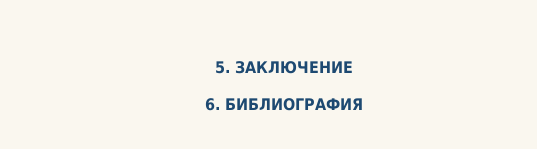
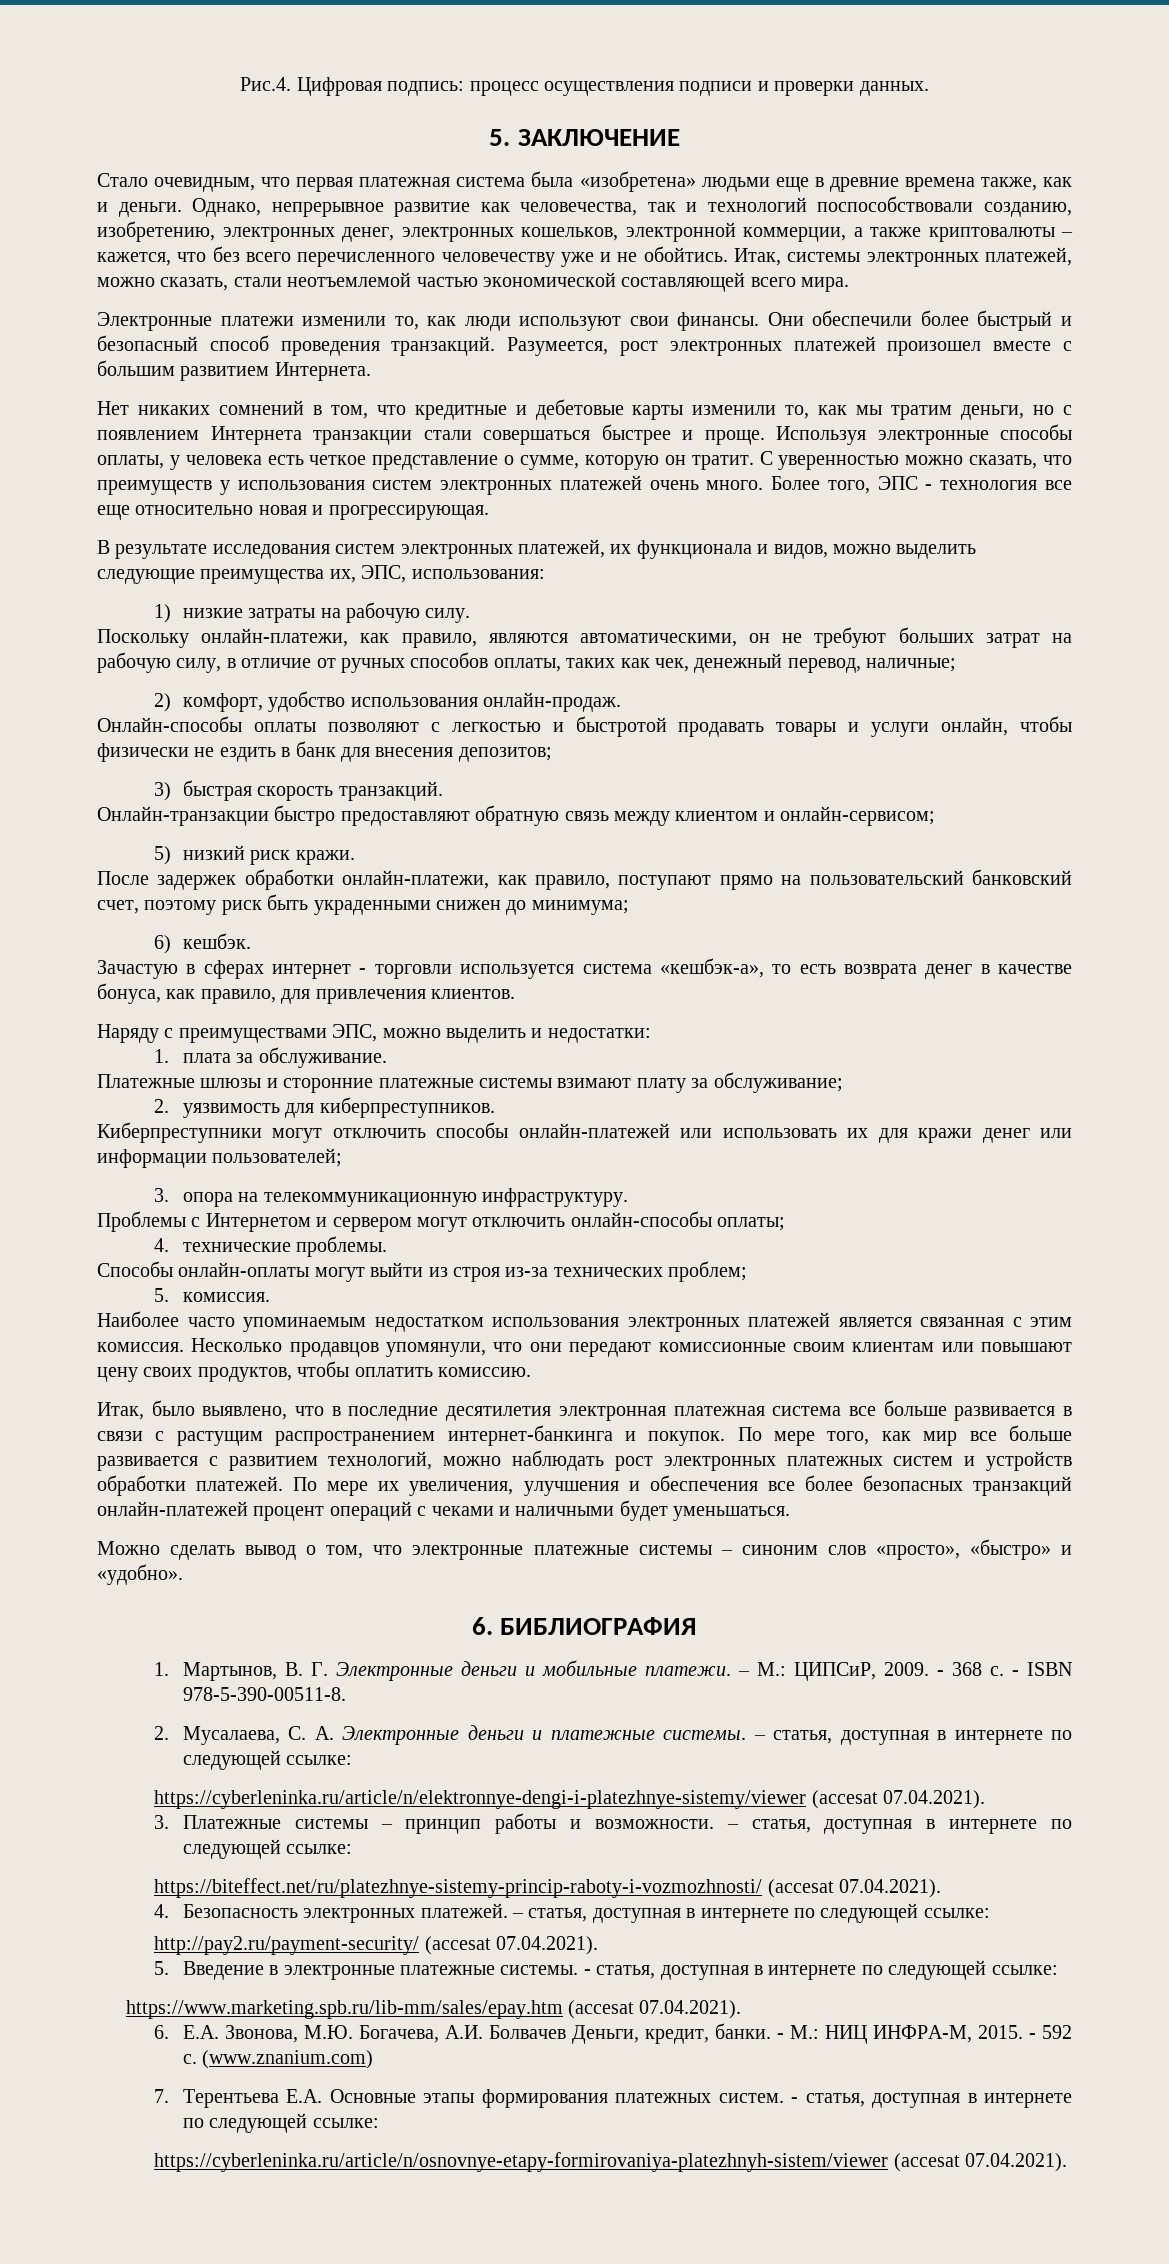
[214,61,353,74] [204,98,363,111] 5. ЗАКЛЮЧЕНИЕ // 6. БИБЛИОГРАФИЯ -> [240,77,929,96] [489,129,680,146] [97,171,1072,192] [97,196,1072,217] [97,221,1073,242] [97,246,1072,267] [97,272,850,292] [97,310,1072,331] [97,335,1072,356] [97,360,371,381] [97,399,1073,420] [97,424,1072,445] [97,451,1072,470] [97,475,1072,495] [97,505,489,520] [97,539,977,559] [97,565,545,584] [154,602,471,623] [97,627,1072,648] [97,652,957,673] [154,691,621,712] [97,716,1072,737] [97,741,552,762] [154,780,443,801] [97,805,936,826] [154,845,355,865] [97,869,1072,890] [97,894,629,915] [154,933,251,954] [97,958,1073,979] [97,983,515,1004] [97,1024,651,1043] [154,1047,387,1068] [97,1072,843,1093] [154,1097,495,1118] [97,1122,1073,1143] [97,1148,343,1168] [154,1188,628,1207] [97,1211,786,1232] [154,1236,388,1257] [97,1261,748,1282] [154,1288,270,1302] [97,1311,1072,1332] [97,1338,1072,1357] [97,1361,531,1382] [97,1400,1073,1421] [97,1425,1072,1446] [97,1450,1072,1471] [97,1475,1072,1496] [97,1500,791,1521] [97,1539,1072,1560] [97,1564,183,1585] [471,1617,698,1635] [154,1660,1073,1681] [182,1687,346,1701] [154,1725,1072,1745] [182,1750,353,1770] [154,1790,985,1809] [154,1813,1072,1834] [182,1839,353,1859] [154,1878,941,1898] [154,1903,990,1923] [154,1936,598,1955] [154,1960,1058,1980] [125,2000,742,2019] [154,2023,1073,2044] [182,2050,374,2069] [154,2089,1072,2108] [182,2113,379,2133] [154,2152,1067,2172] Рис.4. Цифровая подпись: процесс осуществления подписи и проверки данных. // 5. ЗАКЛЮЧЕНИЕ // Стало очевидным, что первая платежная система была «изобретена» людьми еще в древние времена также, как и деньги. Однако, непрерывное развитие как человечества, так и технологий поспособствовали созданию, изобретению, электронных денег, электронных кошельков, электронной коммерции, а также криптовалюты – кажется, что без всего перечисленного человечеству уже и не обойтись. Итак, системы электронных платежей, можно сказать, стали неотъемлемой частью экономической составляющей всего мира. // Электронные платежи изменили то, как люди используют свои финансы. Они обеспечили более быстрый и безопасный способ проведения транзакций. Разумеется, рост электронных платежей произошел вместе с большим развитием Интернета. // Нет никаких сомнений в том, что кредитные и дебетовые карты изменили то, как мы тратим деньги, но с появлением Интернета транзакции стали совершаться быстрее и проще. Используя электронные способы оплаты, у человека есть четкое представление о сумме, которую он тратит. С уверенностью можно сказать, что преимуществ у использования систем электронных платежей очень много. Более того, ЭПС - технология все еще относительно новая и прогрессирующая. // В результате исследования систем электронных платежей, их функционала и видов, можно выделить следующие преимущества их, ЭПС, использования: // 1) низкие затраты на рабочую силу. // Поскольку онлайн-платежи, как правило, являются автоматическими, он не требуют больших затрат на рабочую силу, в отличие от ручных способов оплаты, таких как чек, денежный перевод, наличные; // 2) комфорт, удобство использования онлайн-продаж. // Онлайн-способы оплаты позволяют с легкостью и быстротой продавать товары и услуги онлайн, чтобы физически не ездить в банк для внесения депозитов; // 3) быстрая скорость транзакций. // Онлайн-транзакции быстро предоставляют обратную связь между клиентом и онлайн-сервисом; // 5) низкий риск кражи. // После задержек обработки онлайн-платежи, как правило, поступают прямо на пользовательский банковский счет, поэтому риск быть украденными снижен до минимума; // 6) кешбэк. // Зачастую в сферах интернет - торговли используется система «кешбэк-а», то есть возврата денег в качестве бонуса, как правило, для привлечения клиентов. // Наряду с преимуществами ЭПС, можно выделить и недостатки: // 1. плата за обслуживание. // Платежные шлюзы и сторонние платежные системы взимают плату за обслуживание; // 2. уязвимость для киберпреступников. // Киберпреступники могут отключить способы онлайн-платежей или использовать их для кражи денег или информации пользователей; // 3. опора на телекоммуникационную инфраструктуру. // Проблемы с Интернетом и сервером могут отключить онлайн-способы оплаты; // 4. технические проблемы. // Способы онлайн-оплаты могут выйти из строя из-за технических проблем; // 5. комиссия. // Наиболее часто упоминаемым недостатком использования электронных платежей является связанная с этим комиссия. Несколько продавцов упомянули, что они передают комиссионные своим клиентам или повышают цену своих продуктов, чтобы оплатить комиссию. // Итак, было выявлено, что в последние десятилетия электронная платежная система все больше развивается в связи с растущим распространением интернет-банкинга и покупок. По мере того, как мир все больше развивается с развитием технологий, можно наблюдать рост электронных платежных систем и устройств обработки платежей. По мере их увеличения, улучшения и обеспечения все более безопасных транзакций онлайн-платежей процент операций с чеками и наличными будет уменьшаться. // Можно сделать вывод о том, что электронные платежные системы – синоним слов «просто», «быстро» и «удобно». // 6. БИБЛИОГРАФИЯ // 1. Мартынов, В. Г. Электронные деньги и мобильные платежи. – М.: ЦИПСиР, 2009. - 368 с. - ISBN 978-5-390-00511-8. // 2. Мусалаева, С. А. Электронные деньги и платежные системы. – статья, доступная в интернете по следующей ссылке: // https://cyberleninka.ru/article/n/elektronnye-dengi-i-platezhnye-sistemy/viewer (accesat 07.04.2021). // 3. Платежные системы – принцип работы и возможности. – статья, доступная в интернете по следующей ссылке: // https://biteffect.net/ru/platezhnye-sistemy-princip-raboty-i-vozmozhnosti/ (accesat 07.04.2021). // 4. Безопасность электронных платежей. – статья, доступная в интернете по следующей ссылке: // http://pay2.ru/payment-security/ (accesat 07.04.2021). // 5. Введение в электронные платежные системы. - статья, доступная в интернете по следующей ссылке: // https://www.marketing.spb.ru/lib-mm/sales/epay.htm (accesat 07.04.2021). // 6. Е.А. Звонова, М.Ю. Богачева, А.И. Болвачев Деньги, кредит, банки. - М.: НИЦ ИНФРА-М, 2015. - 592 с. (www.znanium.com) // 7. Терентьева Е.А. Основные этапы формирования платежных систем. - статья, доступная в интернете по следующей ссылке: // https://cyberleninka.ru/article/n/osnovnye-etapy-formirovaniya-platezhnyh-sistem/viewer (accesat 07.04.2021).

